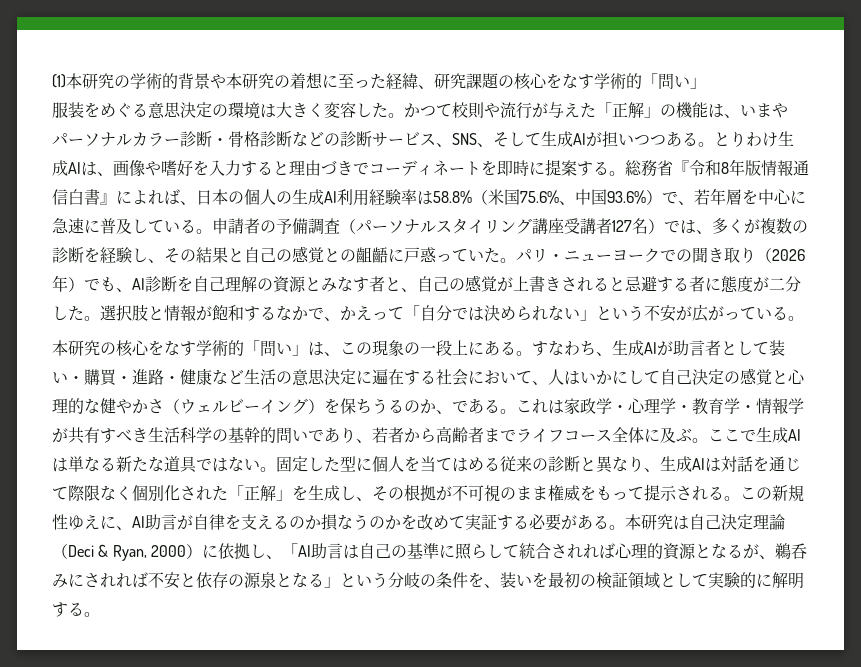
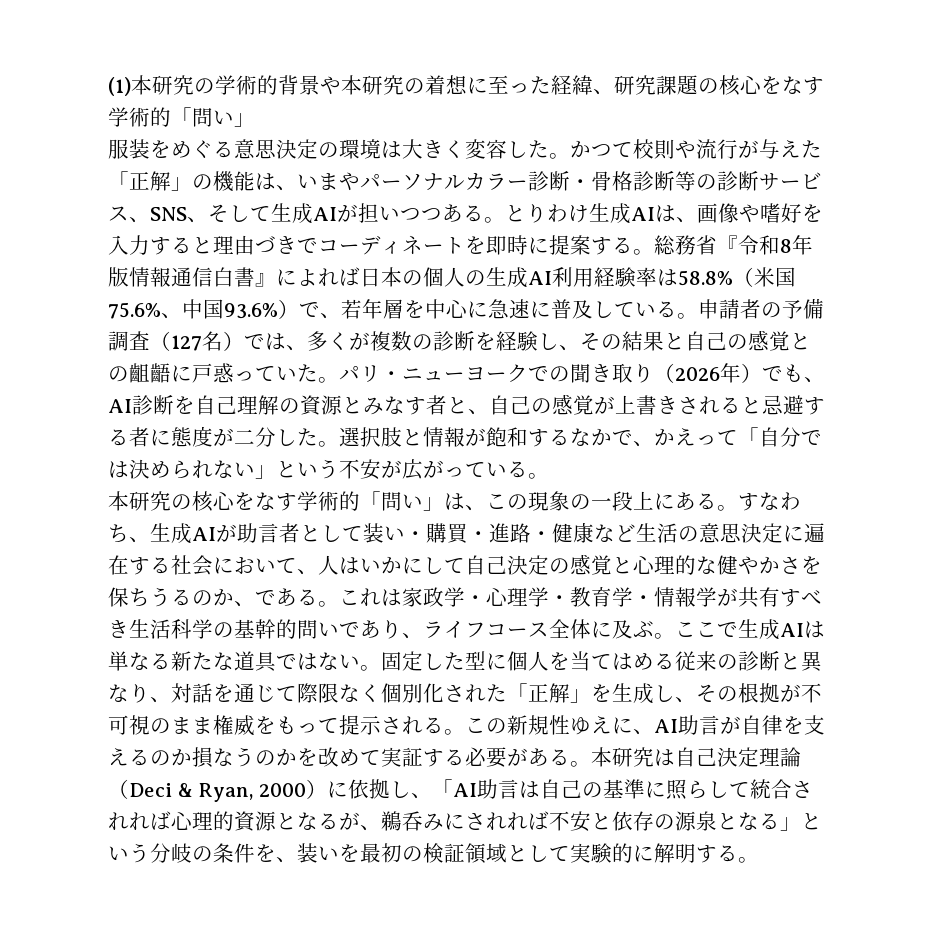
[292,131,324,147] など -> [675,171,696,191] 等
[180,201,196,205] 、 -> (360, 276) none
[356,218,612,235] パーソナルスタイリング講座受講者 -> (171, 341) none
[164,398,324,414] （ウェルビーイング） -> (801, 565) none
[372,426,516,443] 若者から高齢者まで -> (423, 636) none
[660,456,721,472] 生成AIは -> (171, 700) none

